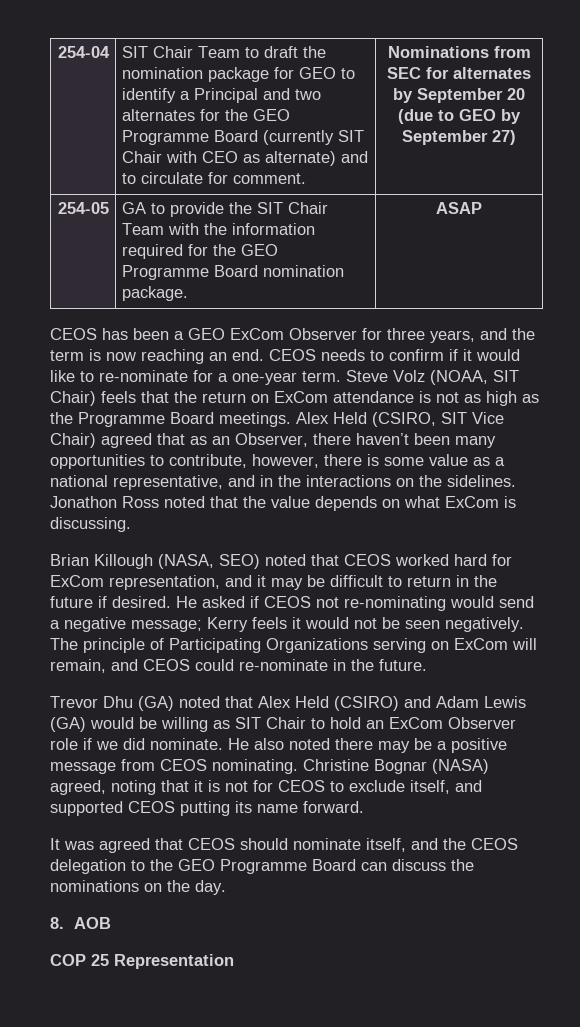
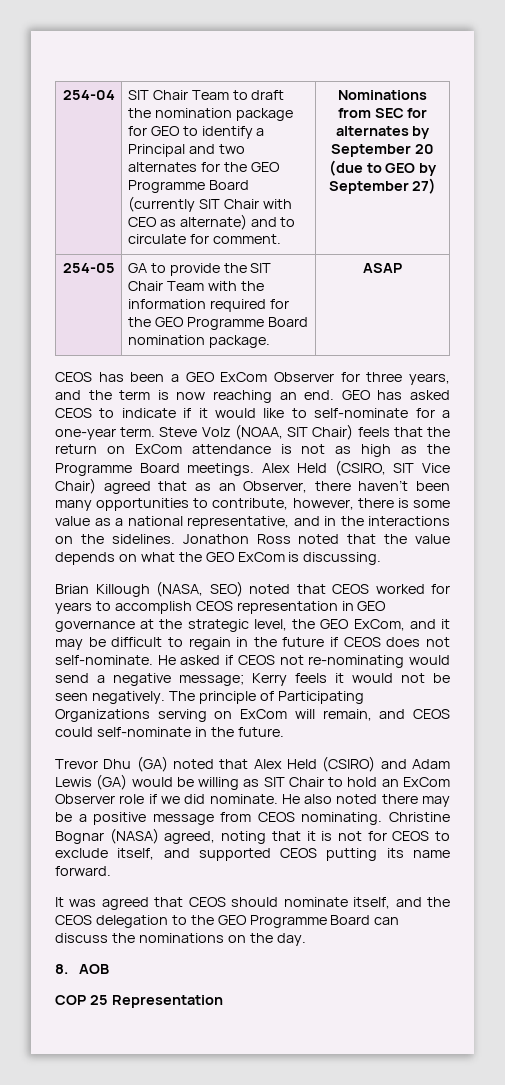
[269,349,444,361] CEOS needs to confirm -> [341,390,451,400] [55,408,176,418] GEO has asked CEOS to indicate
[99,370,188,382] re-nominate -> [314,408,409,418] self-nominate
(440, 502) none -> [178,552,235,562] the GEO
[454,554,512,566] [50,575,220,590] hard for ExCom representation, -> [431,584,450,594] [55,601,387,614] [55,619,405,632] for years to accomplish CEOS representation in GEO governance at the strategic level, the GEO ExCom,
[407,576,451,587] return -> [188,637,231,650] regain
[112,596,171,608] desired. -> [343,637,450,647] [55,655,153,665] CEOS does not self-nominate.
[239,659,328,671] re-nominate -> [96,727,191,737] self-nominate

